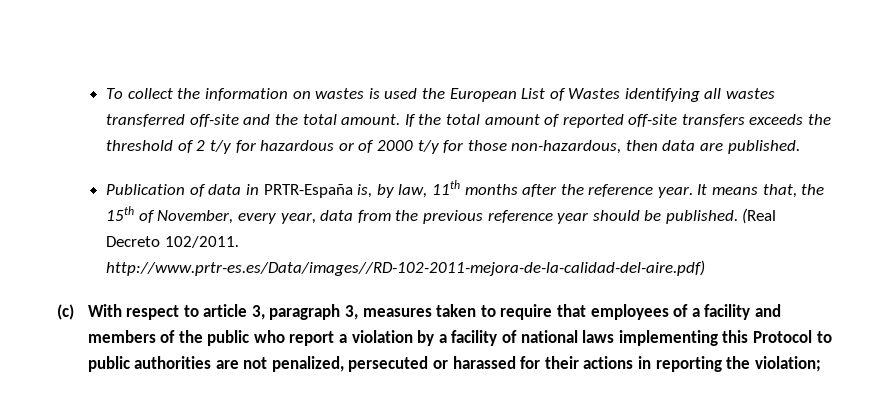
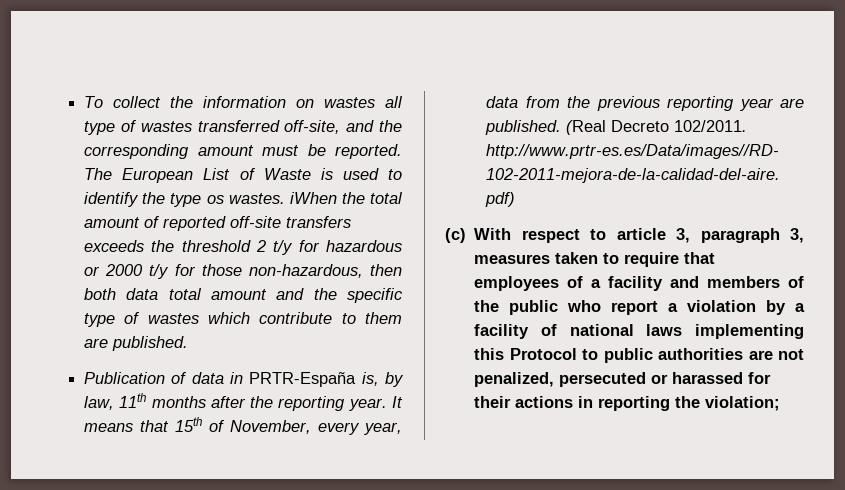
[368,88,776,102] [106,114,416,127] is used the European List of Wastes identifying all wastes transferred off-site and the total amount. If -> [385,96,404,108] [84,120,402,135] [84,144,402,159] [84,168,402,183] [84,192,337,207] all type of wastes transferred off-site, and the corresponding amount must be reported. The European List of Waste is used to identify the type os wastes. iWhen
[177,140,194,153] of -> (251, 246) none
[358,140,375,153] of -> (101, 271) none
[662,140,696,151] data -> [84,288,403,303] [84,312,402,327] both data total amount and the specific type of wastes which contribute to them
[588,184,654,197] reference -> [278,396,346,411] reporting
[762,184,825,198] that, the -> [140,420,170,432] that
[487,210,662,224] reference year should be -> [667,96,804,111] reporting year are

